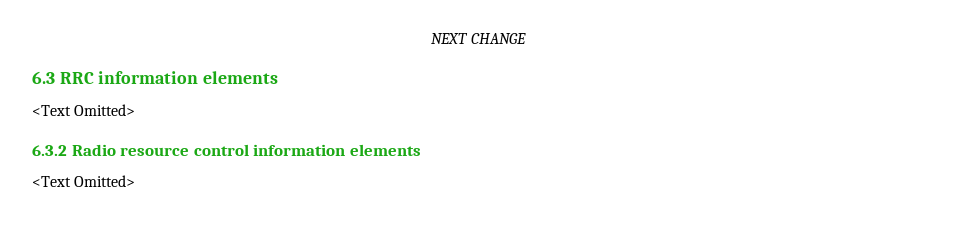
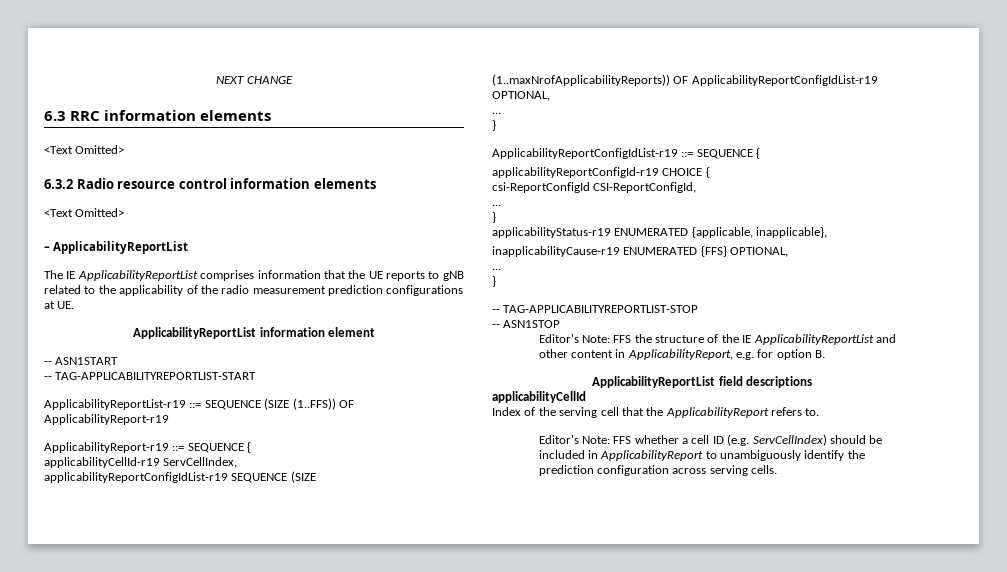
(136, 181) none -> [44,241,189,254] [44,270,464,281] [44,285,464,296] [44,301,75,309] [133,327,375,339] [44,357,119,365] [44,372,257,380] [44,398,354,410] [44,414,169,425] [44,442,252,453] [44,457,238,468] [44,471,316,483] [492,74,878,86] [492,91,550,101] [492,112,501,114] [492,120,496,131] [492,148,761,159] [492,167,710,178] [492,182,697,193] [492,204,501,206] [492,212,496,223] [492,227,828,238] [492,246,789,257] [492,268,501,270] [492,276,496,287] [492,305,699,313] [492,320,561,328] [538,334,896,345] [538,349,826,360] [592,376,812,388] [492,391,586,403] [492,407,820,418] [538,434,883,446] [538,450,865,461] [538,465,778,476] // – ApplicabilityReportList // The IE ApplicabilityReportList comprises information that the UE reports to gNB related to the applicability of the radio measurement prediction configurations at UE. // ApplicabilityReportList information element // -- ASN1START // -- TAG-APPLICABILITYREPORTLIST-START // ApplicabilityReportList-r19 ::= SEQUENCE (SIZE (1..FFS)) OF ApplicabilityReport-r19 // ApplicabilityReport-r19 ::= SEQUENCE { // applicabilityCellId-r19 ServCellIndex, // applicabilityReportConfigIdList-r19 SEQUENCE (SIZE (1..maxNrofApplicabilityReports)) OF ApplicabilityReportConfigIdList-r19 OPTIONAL, // ... // } // ApplicabilityReportConfigIdList-r19 ::= SEQUENCE { // applicabilityReportConfigId-r19 CHOICE { // csi-ReportConfigId CSI-ReportConfigId, // ... // } // applicabilityStatus-r19 ENUMERATED {applicable, inapplicable}, // inapplicabilityCause-r19 ENUMERATED {FFS} OPTIONAL, // ... // } // -- TAG-APPLICABILITYREPORTLIST-STOP // -- ASN1STOP // Editor's Note: FFS the structure of the IE ApplicabilityReportList and other content in ApplicabilityReport, e.g. for option B. // ApplicabilityReportList field descriptions // applicabilityCellId // Index of the serving cell that the ApplicabilityReport refers to. // Editor's Note: FFS whether a cell ID (e.g. ServCellIndex) should be included in ApplicabilityReport to unambiguously identify the prediction configuration across serving cells.

